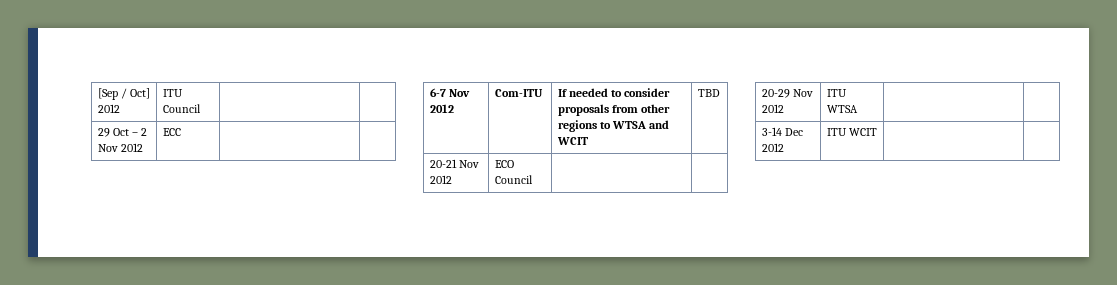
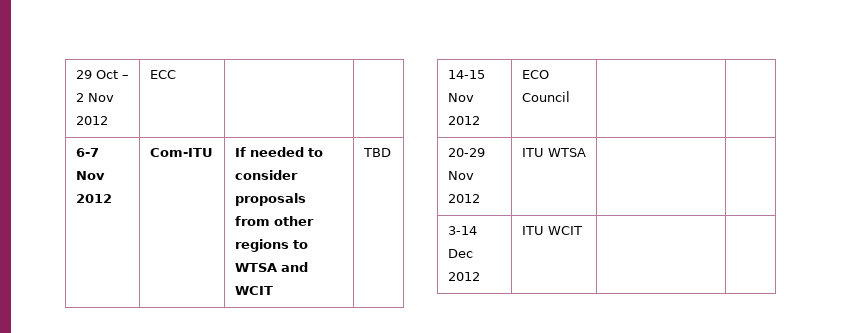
[97,88,150,100] [97,104,120,113] [162,89,183,97] [162,104,201,113] [Sep / Oct] 2012 | ITU Council | | // -> (75, 74) none
[429,159,457,168] 20-21 -> [447,70,485,79] 14-15

